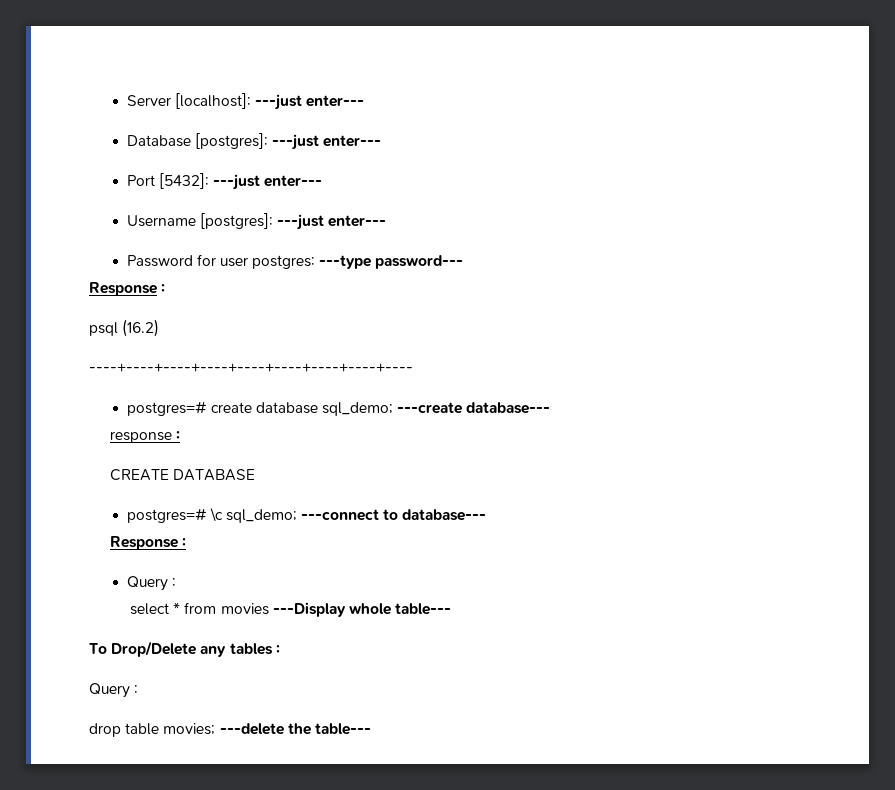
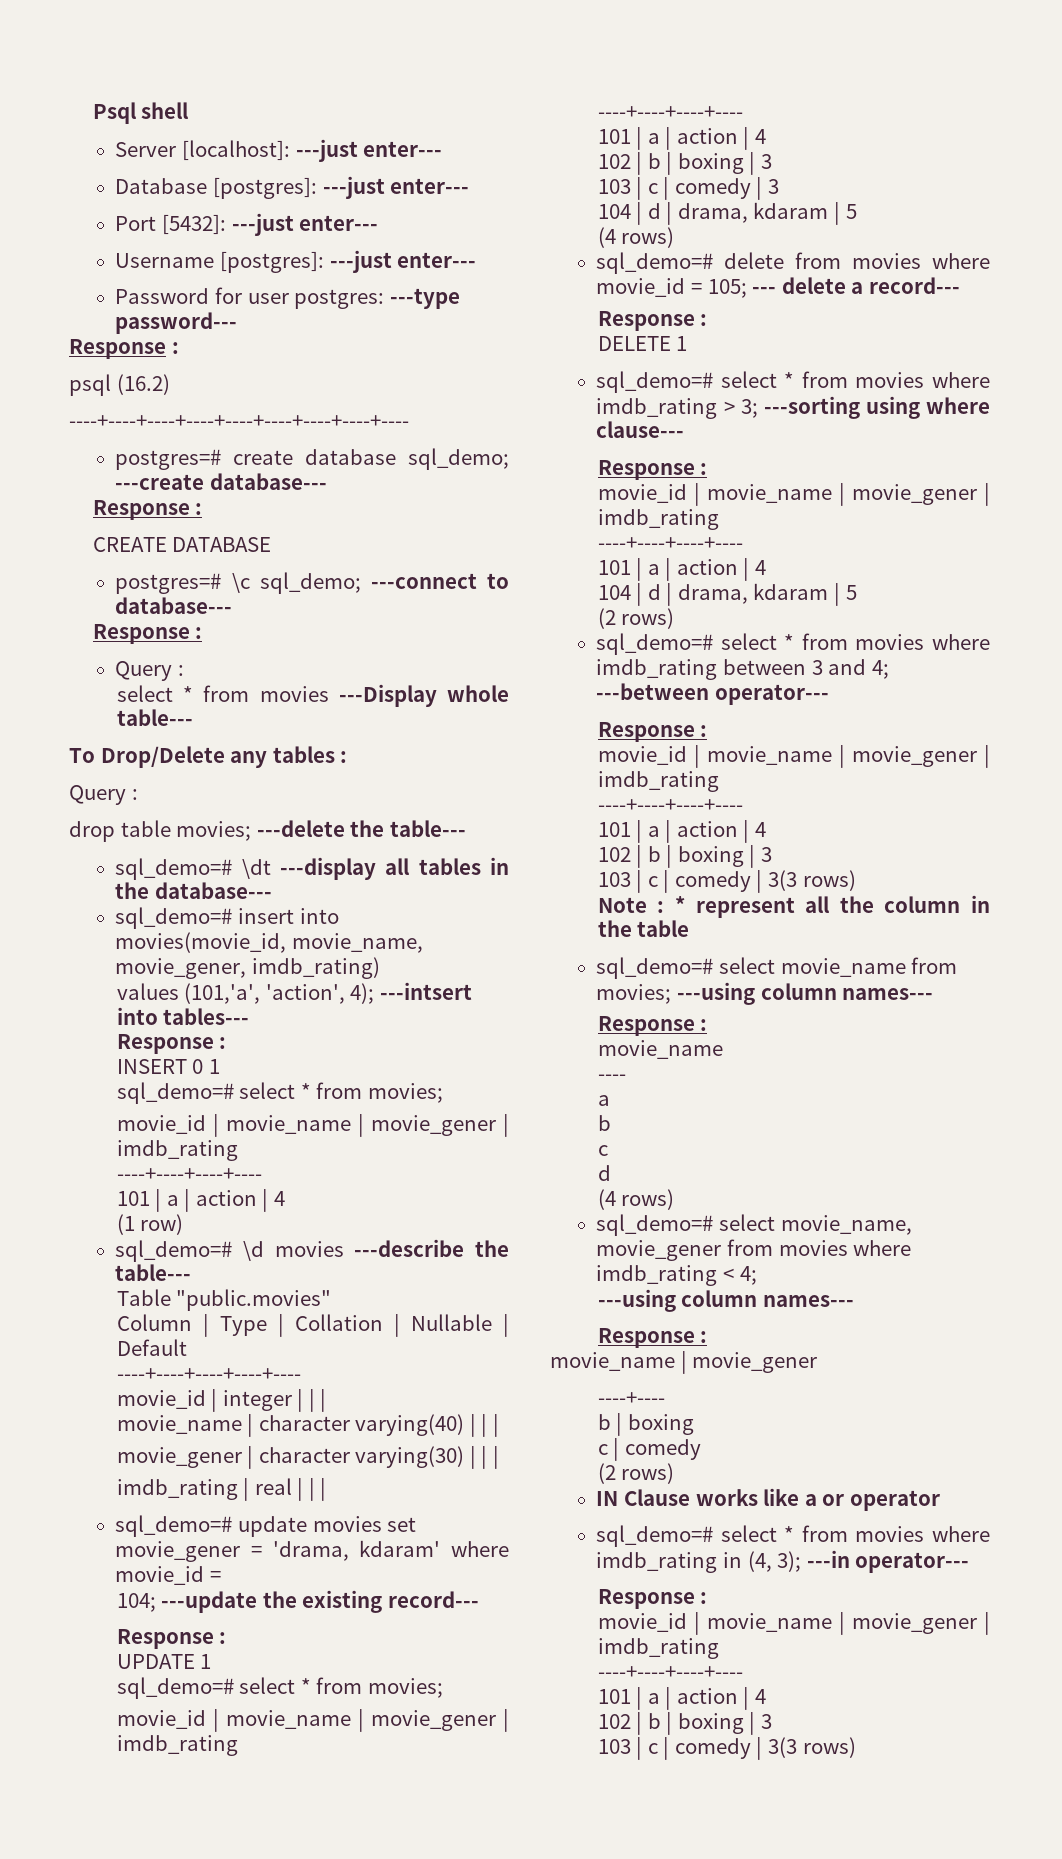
(126, 100) none -> [92,102,189,124] Psql shell //
[109,431,172,443] response -> [92,500,190,520] Response
(371, 729) none -> [115,857,509,880] [115,882,272,899] [115,907,339,929] [115,932,423,953] [115,957,380,979] [116,982,472,1004] [116,1007,250,1025] [116,1034,227,1054] [116,1059,220,1074] [116,1082,443,1104] [116,1114,510,1137] [116,1140,238,1161] [116,1168,262,1181] [116,1189,285,1212] [116,1214,184,1235] [115,1239,509,1262] [115,1264,192,1281] [116,1289,332,1311] [116,1314,510,1337] [116,1339,187,1356] [116,1368,301,1381] [116,1389,327,1412] [116,1414,499,1437] [116,1446,499,1469] [116,1478,327,1501] [115,1515,417,1537] [115,1540,509,1562] [115,1566,221,1585] [116,1590,479,1613] [116,1629,227,1649] [116,1654,212,1669] [116,1677,443,1699] [116,1709,510,1732] [116,1735,238,1756] [597,106,743,119] [597,127,766,150] [597,152,772,175] [597,177,779,200] [597,202,857,225] [597,227,675,248] [596,252,990,274] [596,277,960,298] [597,311,708,331] [597,336,688,351] [596,371,990,393] [596,396,990,419] [596,421,685,438] [597,460,708,480] [597,483,990,506] [597,509,719,530] [597,537,743,550] [597,558,766,581] [597,583,857,606] [597,608,675,629] [596,633,990,655] [596,659,889,680] [596,683,829,705] [597,722,708,742] [597,745,990,768] [597,771,719,792] [597,799,743,812] [597,820,766,843] [597,845,772,868] [597,870,856,893] [597,895,991,918] [597,920,690,937] [596,957,958,979] [596,982,934,1005] [597,1016,708,1036] [597,1040,723,1059] [597,1074,626,1081] [597,1095,610,1106] [597,1115,611,1131] [597,1145,608,1156] [597,1165,611,1181] [597,1189,675,1210] [596,1214,912,1236] [596,1239,912,1261] [596,1265,757,1286] [597,1289,854,1312] [597,1328,708,1348] [550,1351,818,1374] [597,1392,665,1405] [597,1413,694,1436] [597,1438,701,1461] [597,1463,675,1484] [596,1488,940,1511] [596,1525,990,1547] [596,1550,970,1573] [597,1589,708,1609] [597,1612,990,1635] [597,1638,719,1659] [597,1666,743,1679] [597,1687,766,1710] [597,1712,772,1735] [597,1737,856,1760] // sql_demo=# \dt ---display all tables in the database--- // sql_demo=# insert into movies(movie_id, movie_name, movie_gener, imdb_rating) // values (101,'a', 'action', 4); ---intsert into tables--- // Response : // INSERT 0 1 // sql_demo=# select * from movies; // movie_id | movie_name | movie_gener | imdb_rating // ----+----+----+---- // 101 | a | action | 4 // (1 row) // sql_demo=# \d movies ---describe the table--- // Table "public.movies" // Column | Type | Collation | Nullable | Default // ----+----+----+----+---- // movie_id | integer | | | // movie_name | character varying(40) | | | // movie_gener | character varying(30) | | | // imdb_rating | real | | | // sql_demo=# update movies set movie_gener = 'drama, kdaram' where movie_id = // 104; ---update the existing record--- // Response : // UPDATE 1 // sql_demo=# select * from movies; // movie_id | movie_name | movie_gener | imdb_rating // ----+----+----+---- // 101 | a | action | 4 // 102 | b | boxing | 3 // 103 | c | comedy | 3 // 104 | d | drama, kdaram | 5 // (4 rows) // sql_demo=# delete from movies where movie_id = 105; --- delete a record--- // Response : // DELETE 1 // sql_demo=# select * from movies where imdb_rating > 3; ---sorting using where clause--- // Response : // movie_id | movie_name | movie_gener | imdb_rating // ----+----+----+---- // 101 | a | action | 4 // 104 | d | drama, kdaram | 5 // (2 rows) // sql_demo=# select * from movies where imdb_rating between 3 and 4; ---between operator--- // Response : // movie_id | movie_name | movie_gener | imdb_rating // ----+----+----+---- // 101 | a | action | 4 // 102 | b | boxing | 3 // 103 | c | comedy | 3(3 rows) // Note : * represent all the column in the table // sql_demo=# select movie_name from movies; ---using column names--- // Response : // movie_name // ---- // a // b // c // d // (4 rows) // sql_demo=# select movie_name, movie_gener from movies where imdb_rating < 4; // ---using column names--- // Response : // movie_name | movie_gener // ----+---- // b | boxing // c | comedy // (2 rows) // IN Clause works like a or operator // sql_demo=# select * from movies where imdb_rating in (4, 3); ---in operator--- // Response : // movie_id | movie_name | movie_gener | imdb_rating // ----+----+----+---- // 101 | a | action | 4 // 102 | b | boxing | 3 // 103 | c | comedy | 3(3 rows)

